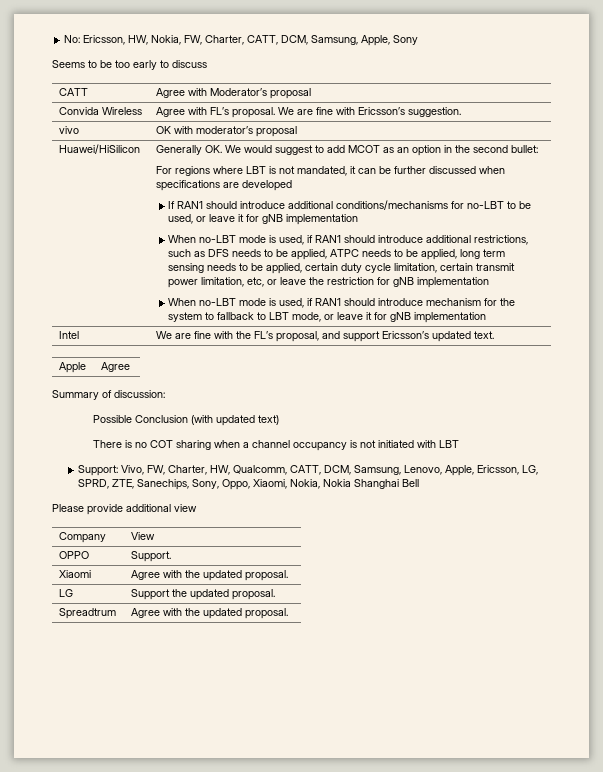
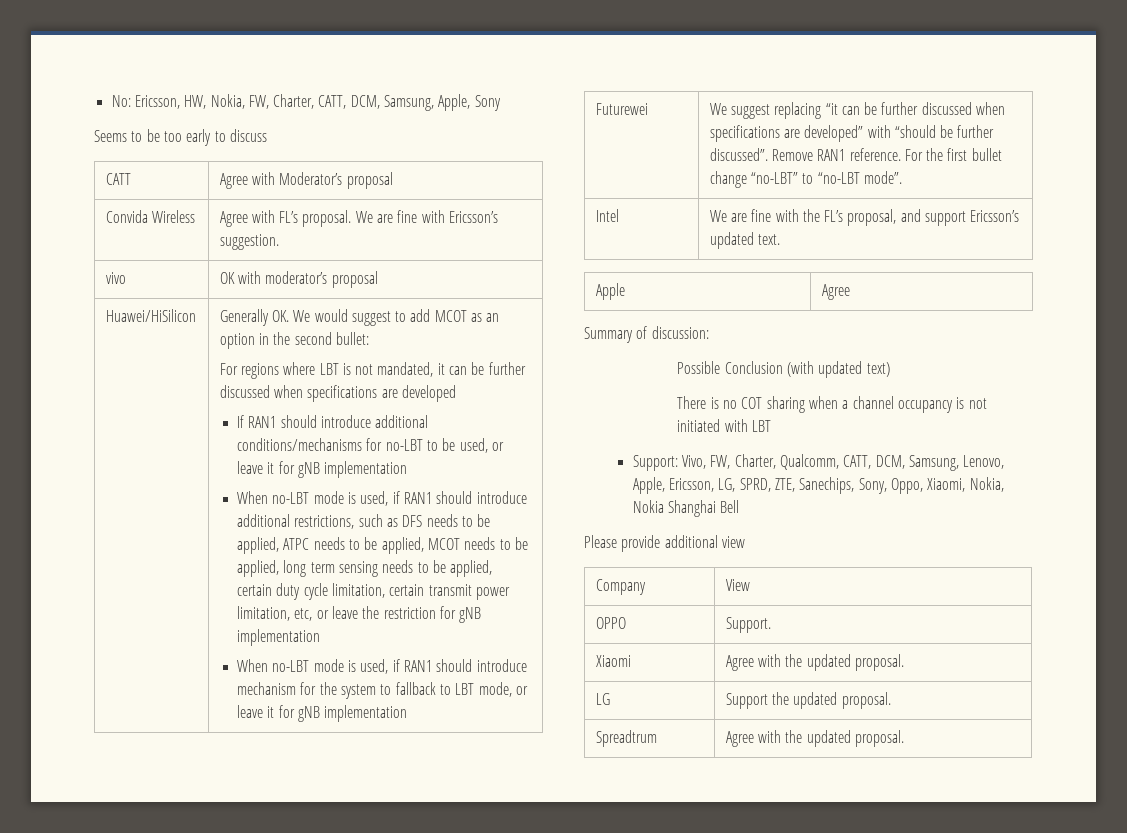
(458, 254) none -> [428,537,529,550] [237,560,280,577] MCOT needs to be applied,
(487, 317) none -> [595,103,648,115] [709,102,1006,119] [709,125,995,142] [709,148,1002,161] [709,171,902,188] // Futurewei | We suggest replacing “it can be further discussed when specifications are developed” with “should be further discussed”. Remove RAN1 reference. For the first bullet change “no-LBT” to “no-LBT mode”.
[209,465,230,475] HW, -> (776, 461) none

